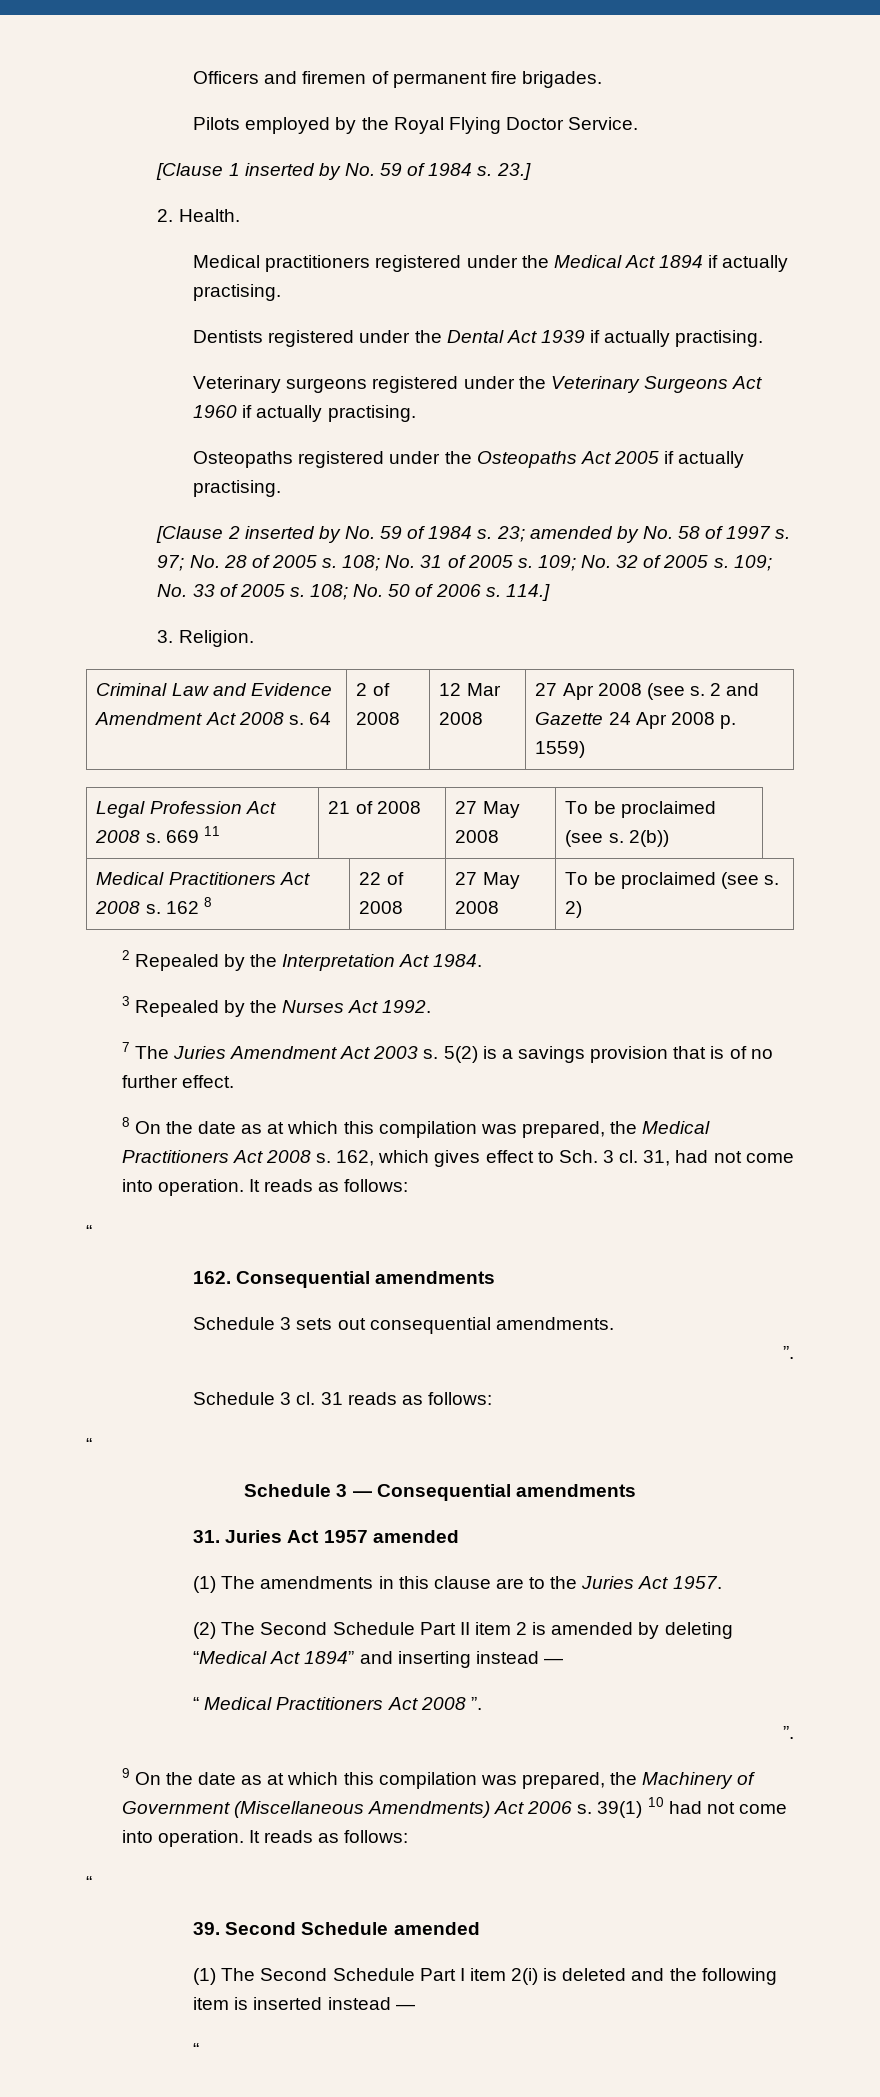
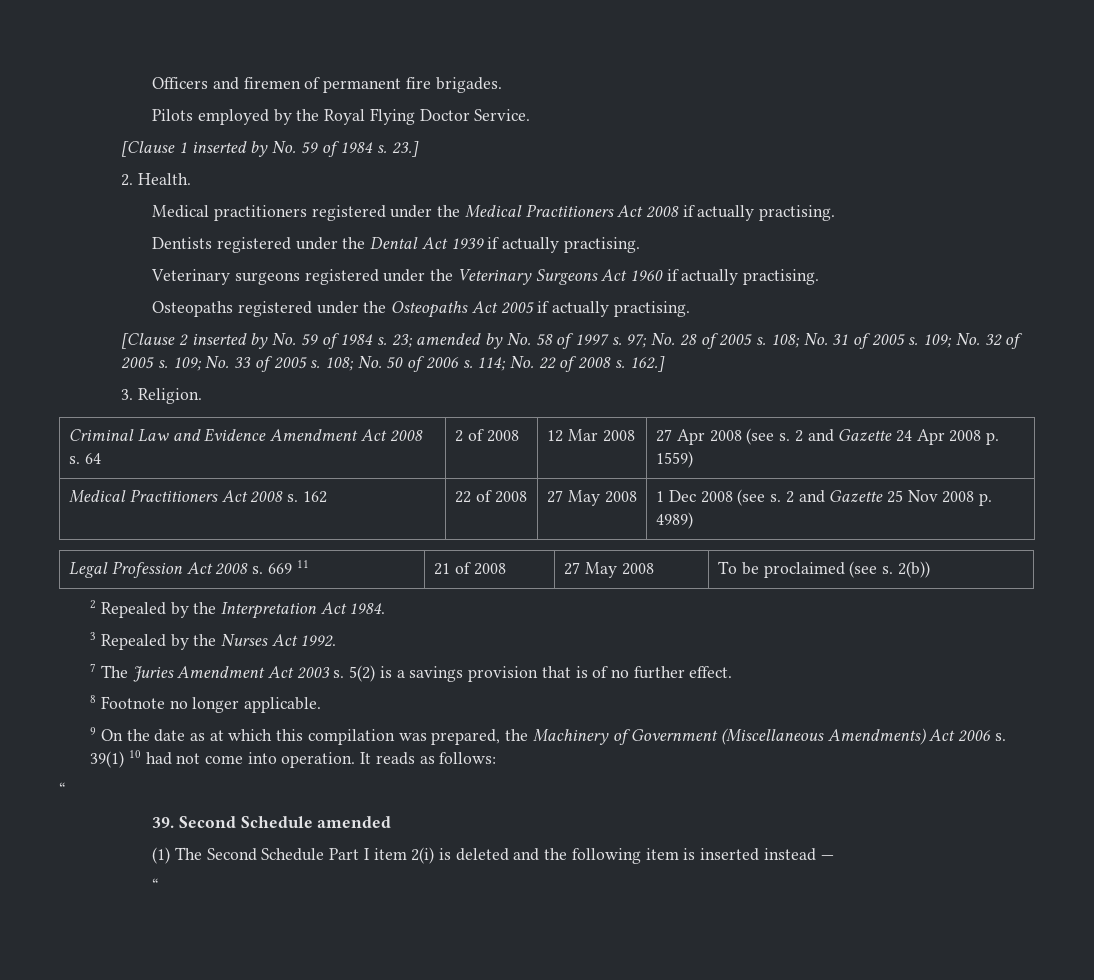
[624,255,704,268] Act 1894 -> [525,204,680,218] Practitioners Act 2008
[505,584,550,601] 114.] -> [477,356,665,372] 114; No. 22 of 2008 s. 162.]
(586, 749) none -> [69,489,327,503] [455,490,527,503] [547,490,637,506] [656,489,993,506] [656,512,694,529] // Medical Practitioners Act 2008 s. 162 | 22 of 2008 | 27 May 2008 | 1 Dec 2008 (see s. 2 and Gazette 25 Nov 2008 p. 4989)
[96,872,310,885] [95,897,212,914] [359,872,404,885] [359,901,404,914] [455,872,520,889] [455,901,500,914] [565,872,779,889] [565,901,583,918] // Medical Practitioners Act 2008 s. 162 8 | 22 of 2008 | 27 May 2008 | To be proclaimed (see s. 2) -> (930, 569) none
[134,1121,711,1138] [121,1150,794,1167] [121,1179,409,1196] [86,1225,92,1238] [193,1271,496,1288] [193,1317,614,1334] [783,1346,794,1359] [193,1392,492,1405] [86,1438,92,1451] [244,1484,636,1501] [193,1530,459,1543] [193,1576,722,1593] [193,1622,733,1639] [193,1651,563,1668] [193,1697,482,1710] [783,1726,794,1739] On the date as at which this compilation was prepared, the Medical Practitioners Act 2008 s. 162, which gives effect to Sch. 3 cl. 31, had not come into operation. It reads as follows: // “ // 162. Consequential amendments // Schedule 3 sets out consequential amendments. // ”. // Schedule 3 cl. 31 reads as follows: // “ // Schedule 3 — Consequential amendments // 31. Juries Act 1957 amended // (1) The amendments in this clause are to the Juries Act 1957. // (2) The Second Schedule Part II item 2 is amended by deleting “Medical Act 1894” and inserting instead — // “ Medical Practitioners Act 2008 ”. // ”. -> [100,696,321,713] Footnote no longer applicable.

